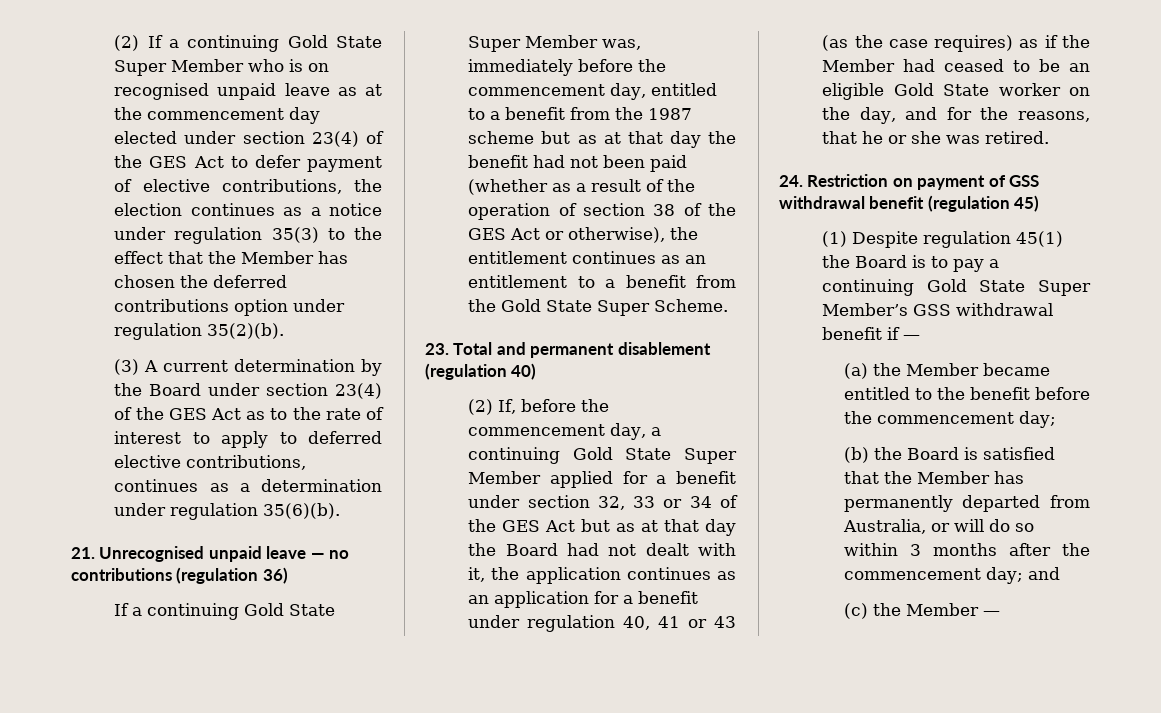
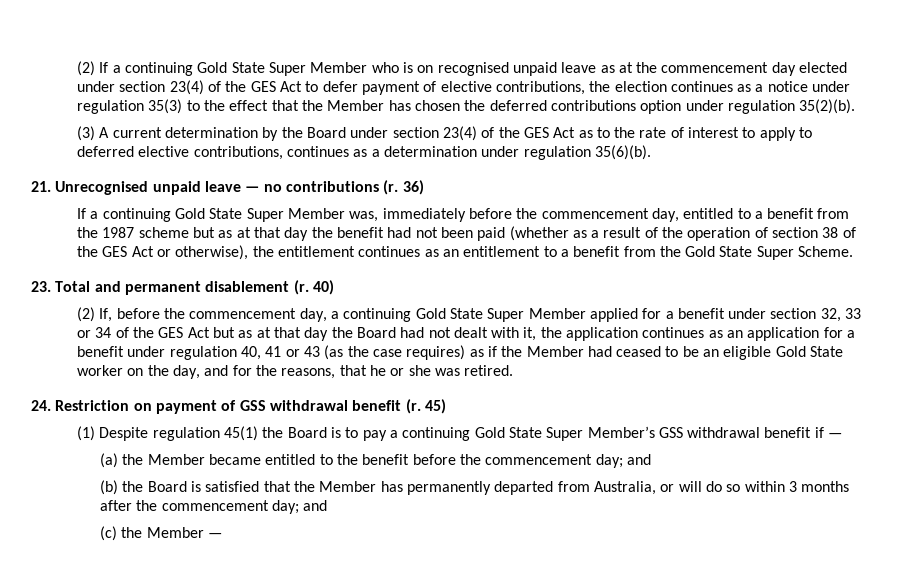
[176,567,259,584] (regulation -> [383,180,399,195] (r.
[425,363,507,380] (regulation -> [293,280,309,295] (r.
[927,195,1010,212] (regulation -> [405,399,421,414] (r.
(1056, 419) none -> [626,454,651,465] and

